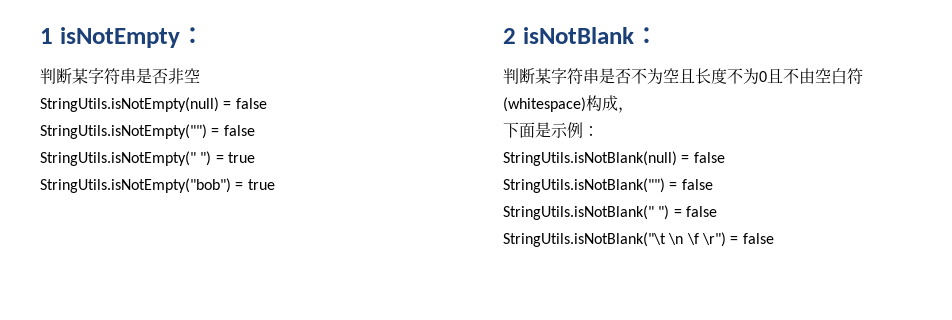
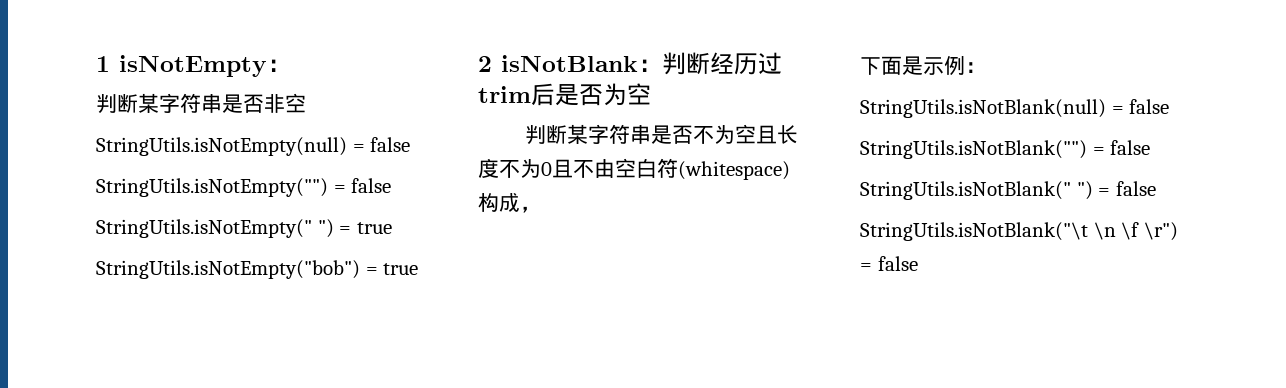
(659, 35) none -> [662,52,782,75] [478,83,651,106] 判断经历过trim后是否为空

